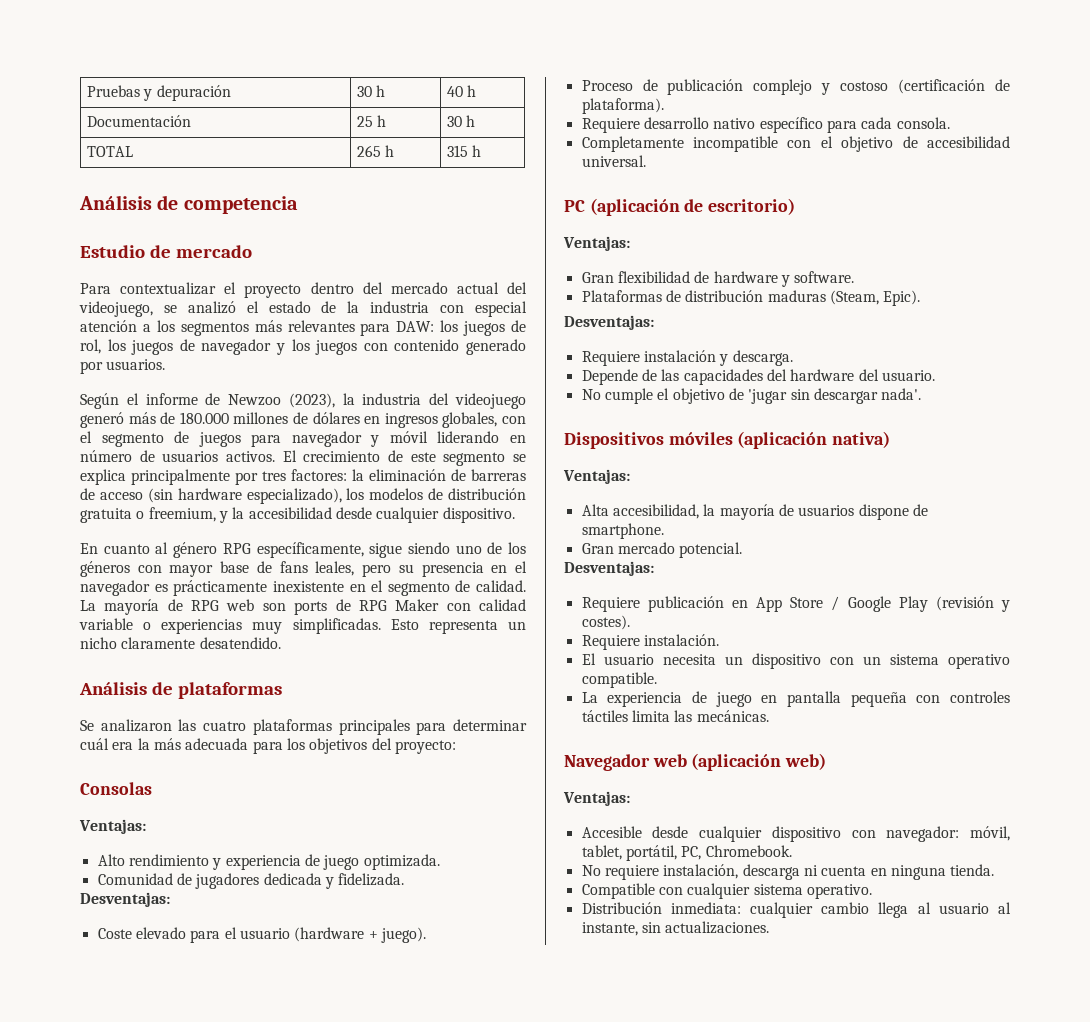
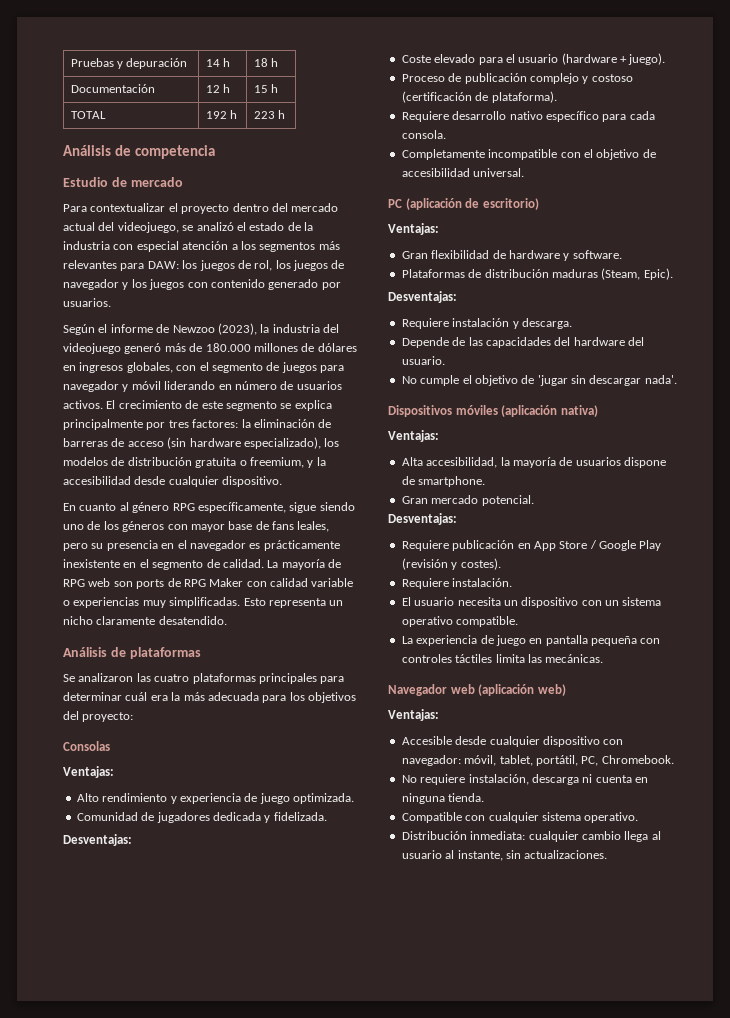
[356,85,386,97] [446,86,463,97] 30 h | 40 -> [205,58,231,67] [253,58,268,67] 14 h | 18
[356,115,387,127] [446,116,462,127] 25 h | 30 -> [205,84,231,93] [253,85,268,93] 12 h | 15
[356,145,395,157] [446,145,468,157] 265 h | 315 -> [205,110,238,119] [253,111,275,119] 192 h | 223

